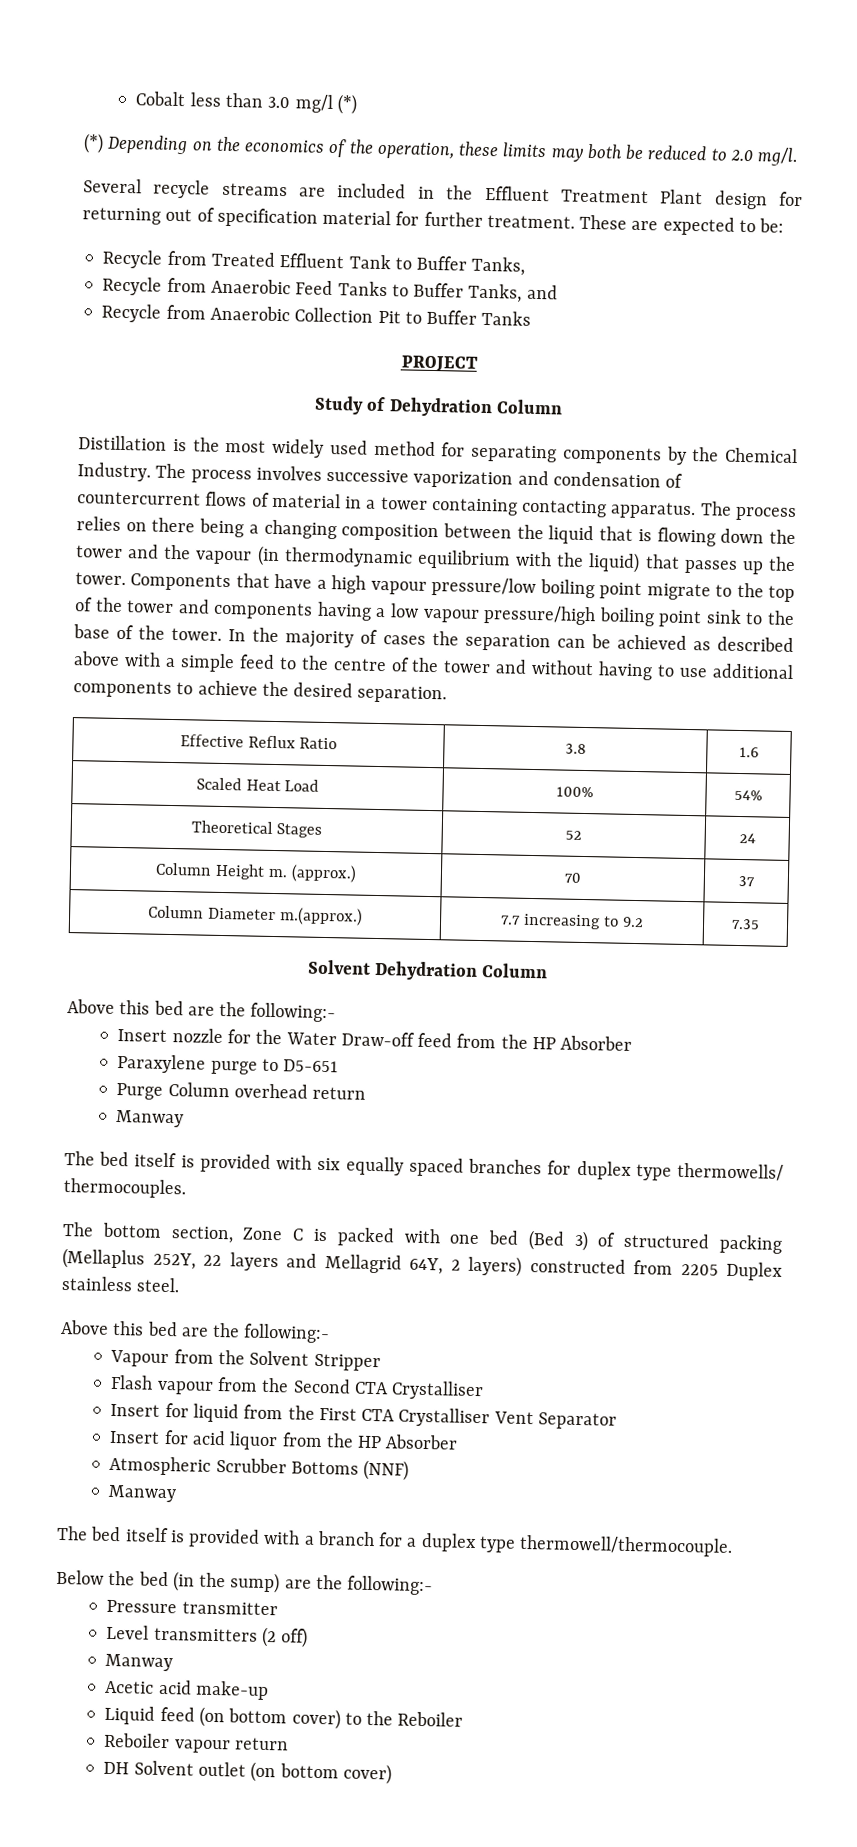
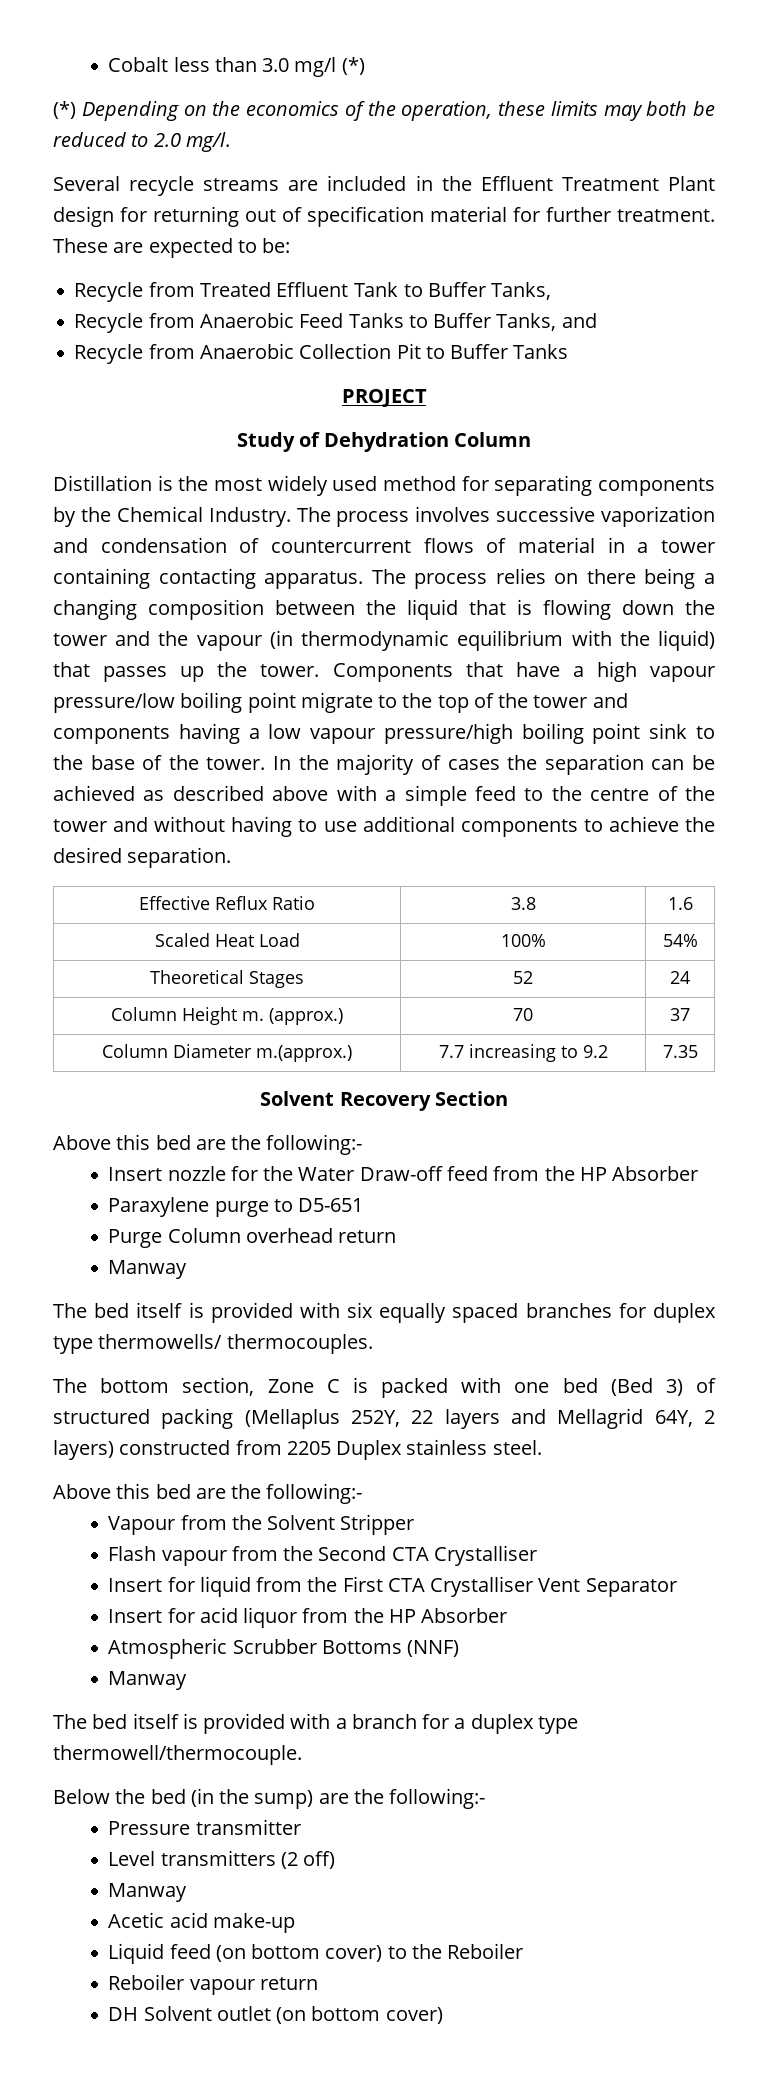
[374,960,549,981] Dehydration Column -> [339,1091,508,1111] Recovery Section

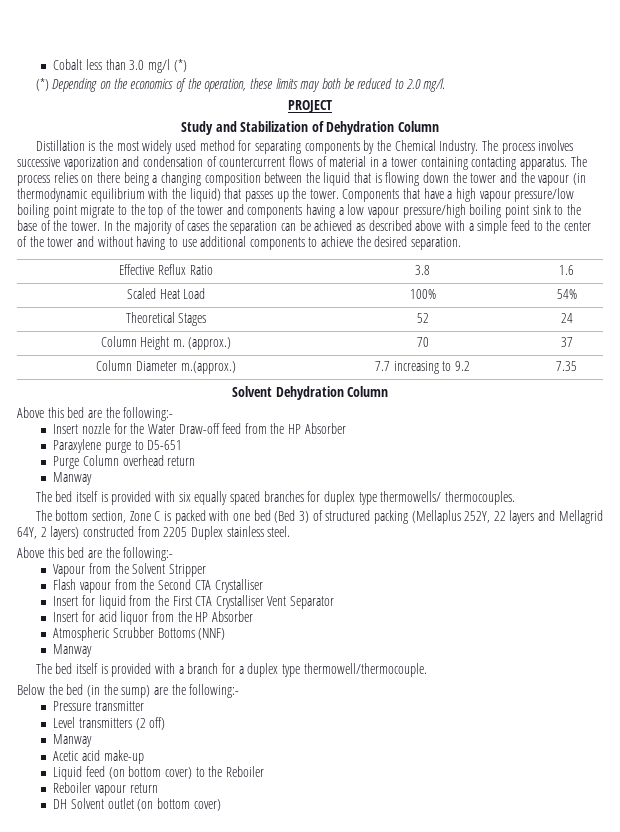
[53,175,715,196] [53,206,715,227] [53,238,291,258] [74,282,552,302] [74,312,597,333] [74,343,569,364] // Several recycle streams are included in the Effluent Treatment Plant design for returning out of specification material for further treatment. These are expected to be: // Recycle from Treated Effluent Tank to Buffer Tanks, // Recycle from Anaerobic Feed Tanks to Buffer Tanks, and // Recycle from Anaerobic Collection Pit to Buffer Tanks -> (446, 85) none
(295, 442) none -> [215,121,309,132] and Stabilization
[590,788,650,801] centre -> [563,221,591,231] center
[339,1091,508,1111] Recovery Section -> [275,386,389,400] Dehydration Column

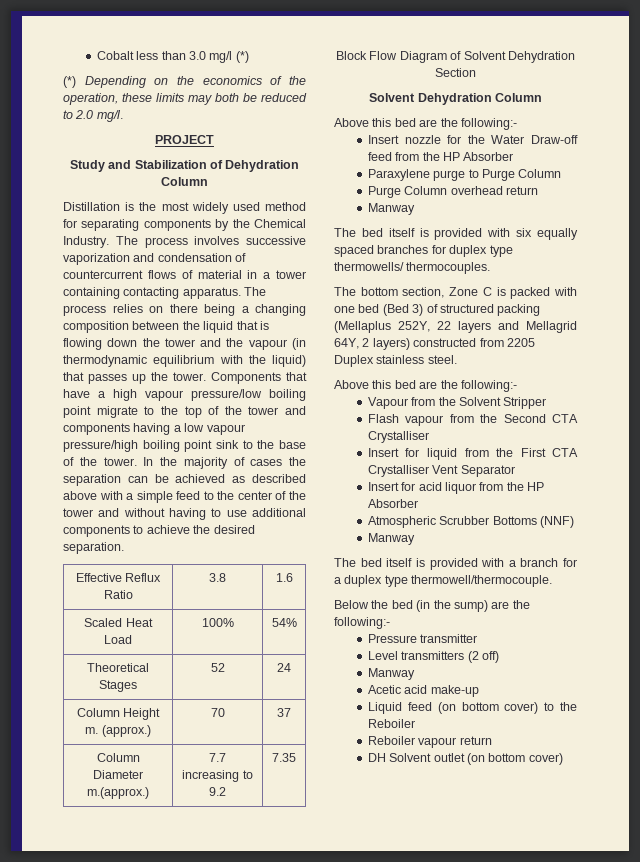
(577, 366) none -> [336,51,575,63] [435,68,476,77] // Block Flow Diagram of Solvent Dehydration Section
[147,440,183,450] D5-651 -> [482,169,562,181] Purge Column

